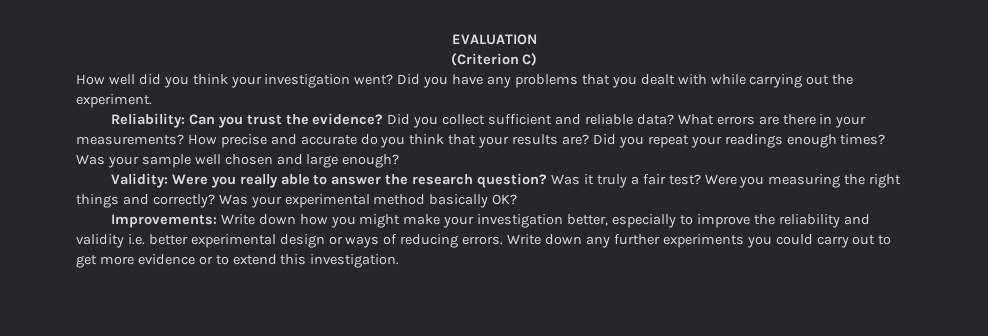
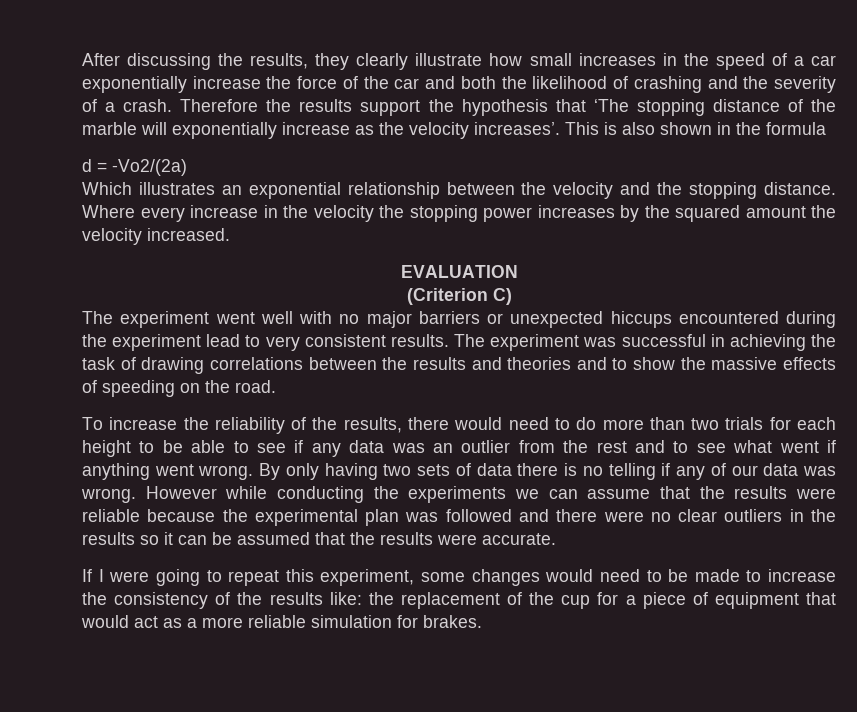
[451,34,537,45] [450,53,538,66] [76,74,854,88] [76,94,152,108] [110,113,867,128] [76,134,886,148] [76,154,400,168] [110,173,902,188] [76,194,518,208] [110,214,870,228] [76,234,892,248] [76,254,400,268] EVALUATION // (Criterion C) // How well did you think your investigation went? Did you have any problems that you dealt with while carrying out the experiment. // Reliability: Can you trust the evidence? Did you collect sufficient and reliable data? What errors are there in your measurements? How precise and accurate do you think that your results are? Did you repeat your readings enough times? Was your sample well chosen and large enough? // Validity: Were you really able to answer the research question? Was it truly a fair test? Were you measuring the right things and correctly? Was your experimental method basically OK? // Improvements: Write down how you might make your investigation better, especially to improve the reliability and validity i.e. better experimental design or ways of reducing errors. Write down any further experiments you could carry out to get more evidence or to extend this investigation. -> [82,53,837,70] [82,76,837,93] [82,99,836,116] [82,122,826,139] [82,159,187,176] [82,182,836,199] [82,205,836,222] [82,228,230,245] [400,265,518,278] [406,288,512,305] [82,311,836,328] [82,334,837,351] [82,357,836,374] [82,380,276,397] [82,417,836,434] [82,440,836,457] [82,463,836,480] [81,486,836,503] [82,509,837,526] [82,532,556,545] [82,569,836,586] [82,592,836,609] [81,615,482,628] After discussing the results, they clearly illustrate how small increases in the speed of a car exponentially increase the force of the car and both the likelihood of crashing and the severity of a crash. Therefore the results support the hypothesis that ‘The stopping distance of the marble will exponentially increase as the velocity increases’. This is also shown in the formula // d = -Vo2/(2a) // Which illustrates an exponential relationship between the velocity and the stopping distance. Where every increase in the velocity the stopping power increases by the squared amount the velocity increased. // EVALUATION // (Criterion C) // The experiment went well with no major barriers or unexpected hiccups encountered during the experiment lead to very consistent results. The experiment was successful in achieving the task of drawing correlations between the results and theories and to show the massive effects of speeding on the road. // To increase the reliability of the results, there would need to do more than two trials for each height to be able to see if any data was an outlier from the rest and to see what went if anything went wrong. By only having two sets of data there is no telling if any of our data was wrong. However while conducting the experiments we can assume that the results were reliable because the experimental plan was followed and there were no clear outliers in the results so it can be assumed that the results were accurate. // If I were going to repeat this experiment, some changes would need to be made to increase the consistency of the results like: the replacement of the cup for a piece of equipment that would act as a more reliable simulation for brakes.

